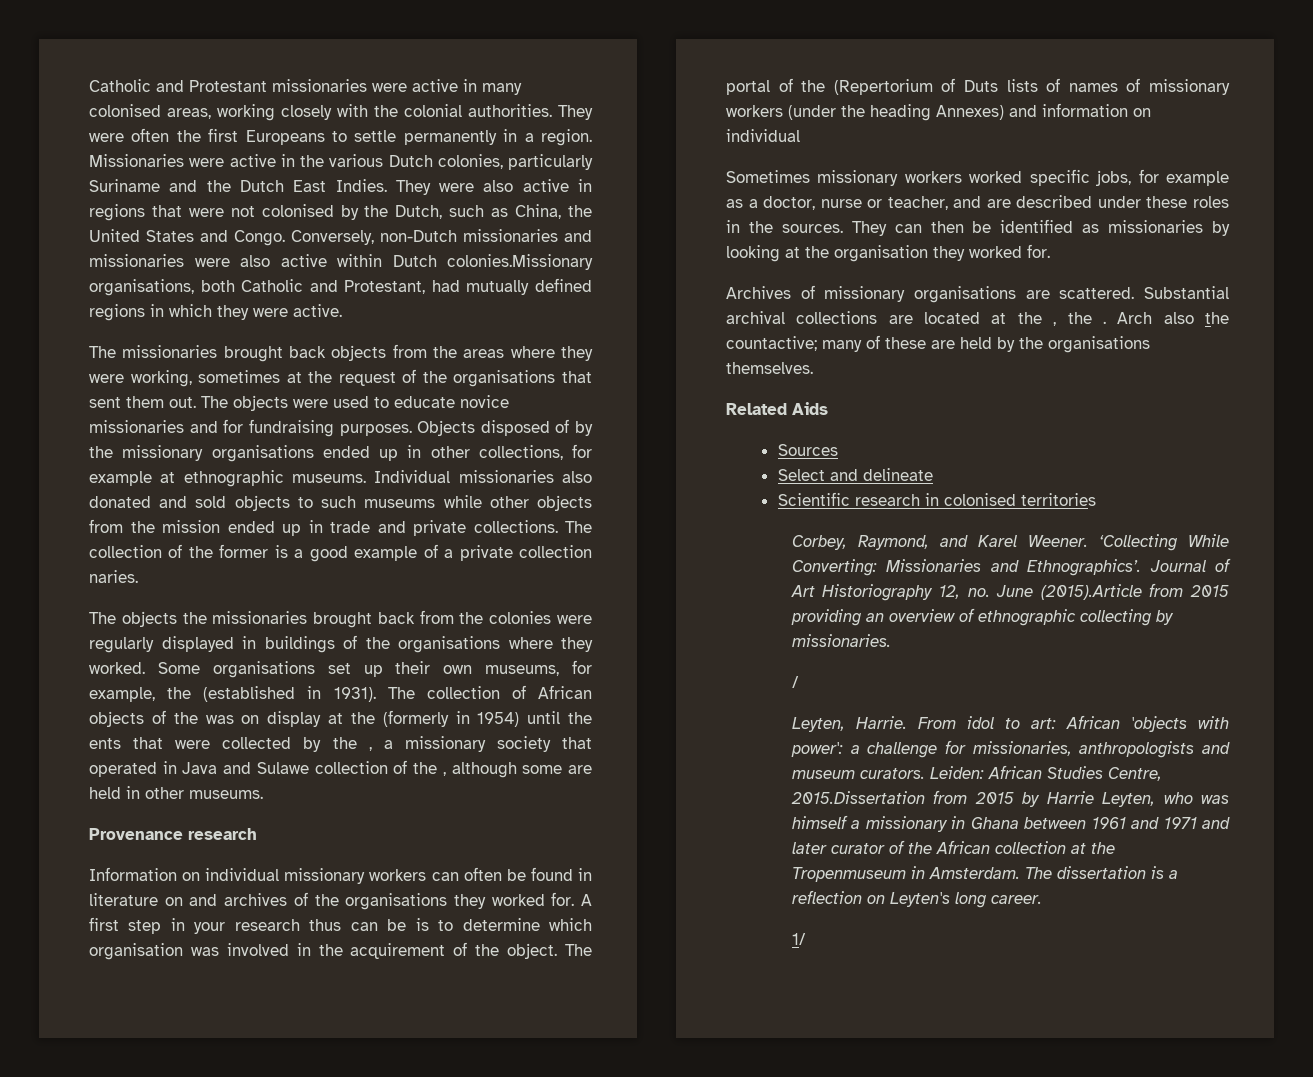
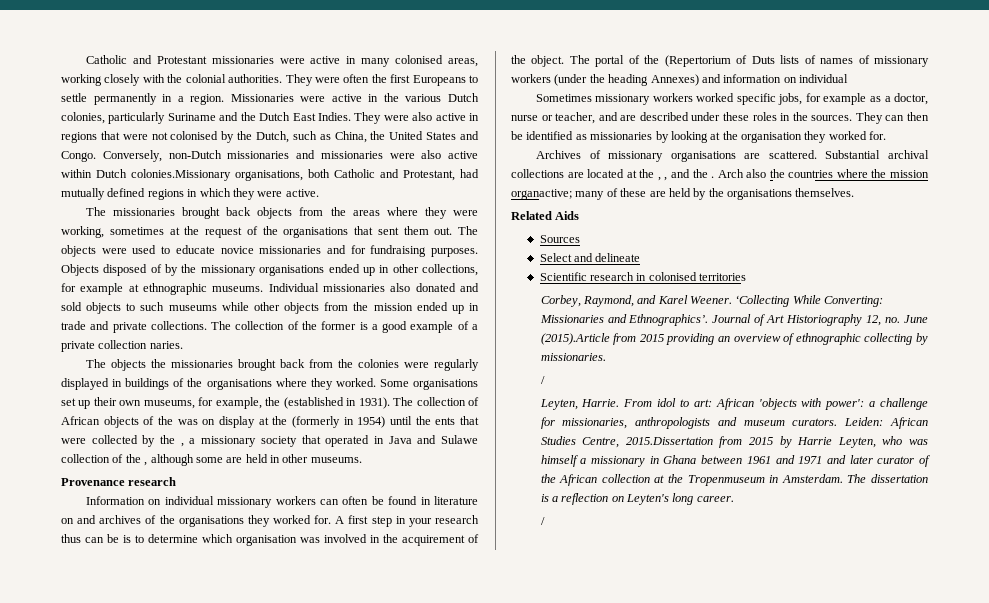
(1057, 324) none -> [664,169,690,181] , and
[726,336,817,351] countactive; -> [788,169,929,178] [511,189,572,200] countries where the mission organactive;
[791,933,806,945] 1/ -> [540,517,545,525] /

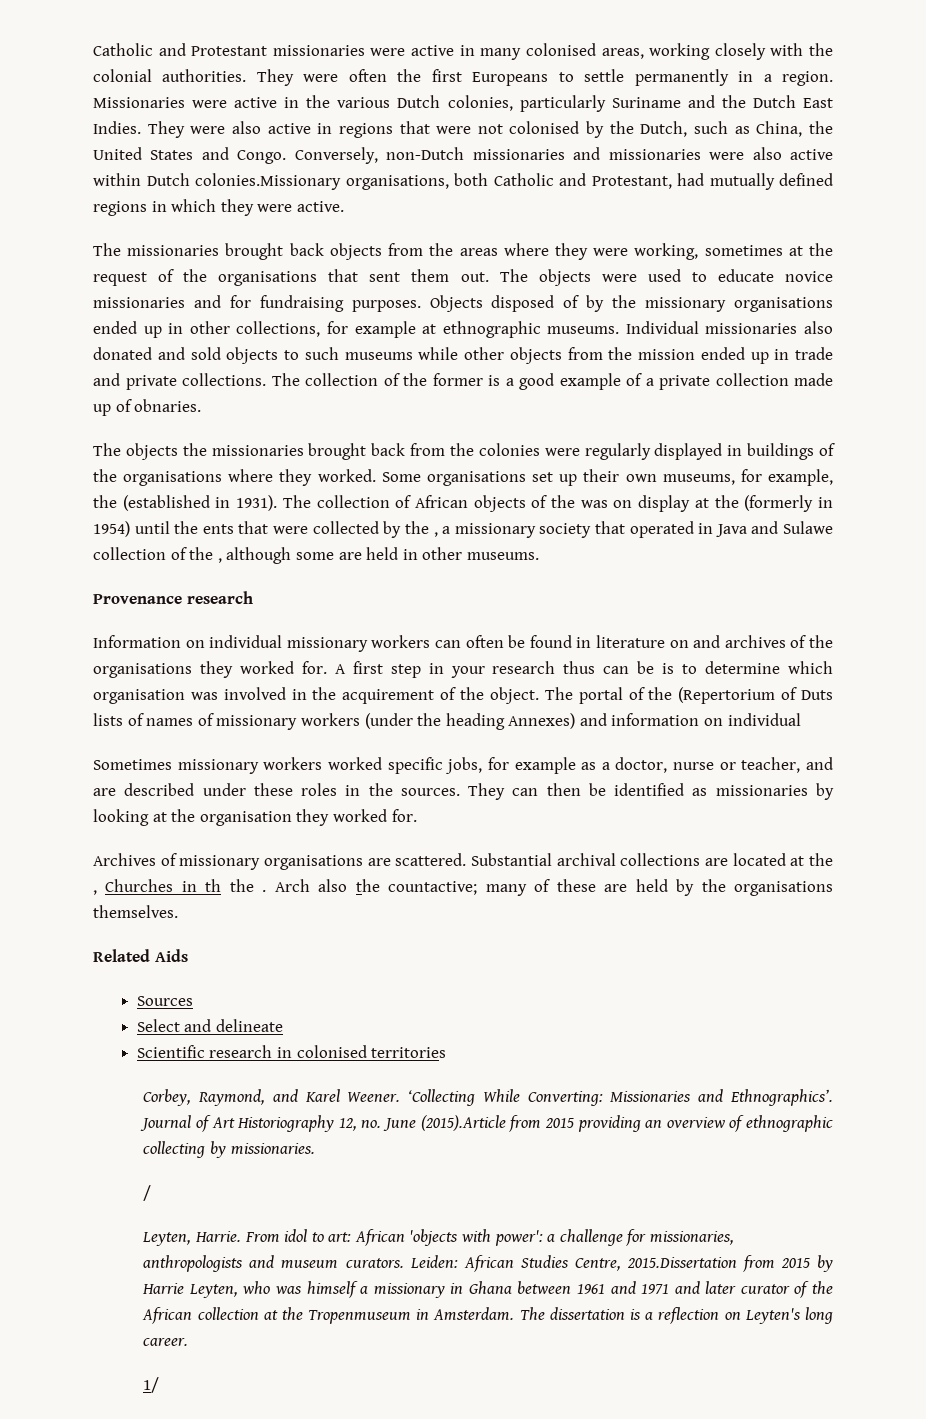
[149,341,183,349] naries. -> [794,373,833,386] [93,399,202,416] made up of obnaries.
[664,169,690,181] , and -> [105,879,222,892] Churches in th
[788,169,929,178] [511,189,572,200] countries where the mission organactive; -> [388,881,478,895] countactive;
[540,517,545,525] / -> [143,1377,160,1393] 1/

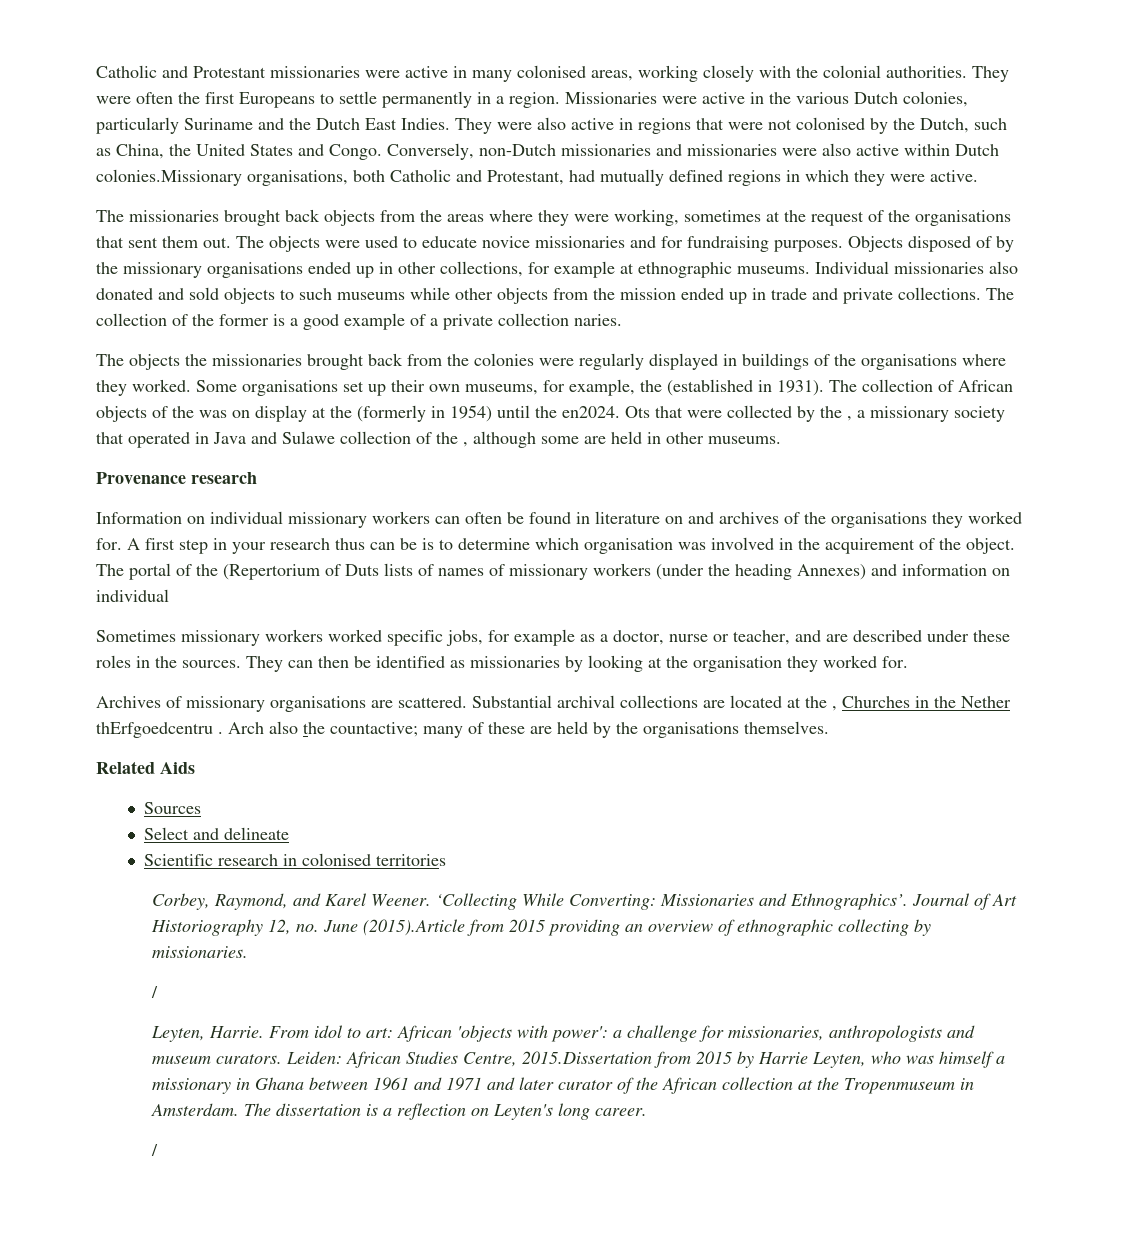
[794,373,833,386] [93,399,202,416] made up of obnaries. -> [574,314,622,326] naries.
[202,524,234,534] ents -> [562,406,650,418] en2024. Ots
[205,879,254,892] th the -> [934,696,1011,708] [96,722,213,738] the Nether thErfgoedcentru
[143,1377,160,1393] 1/ -> [150,1144,158,1156] /

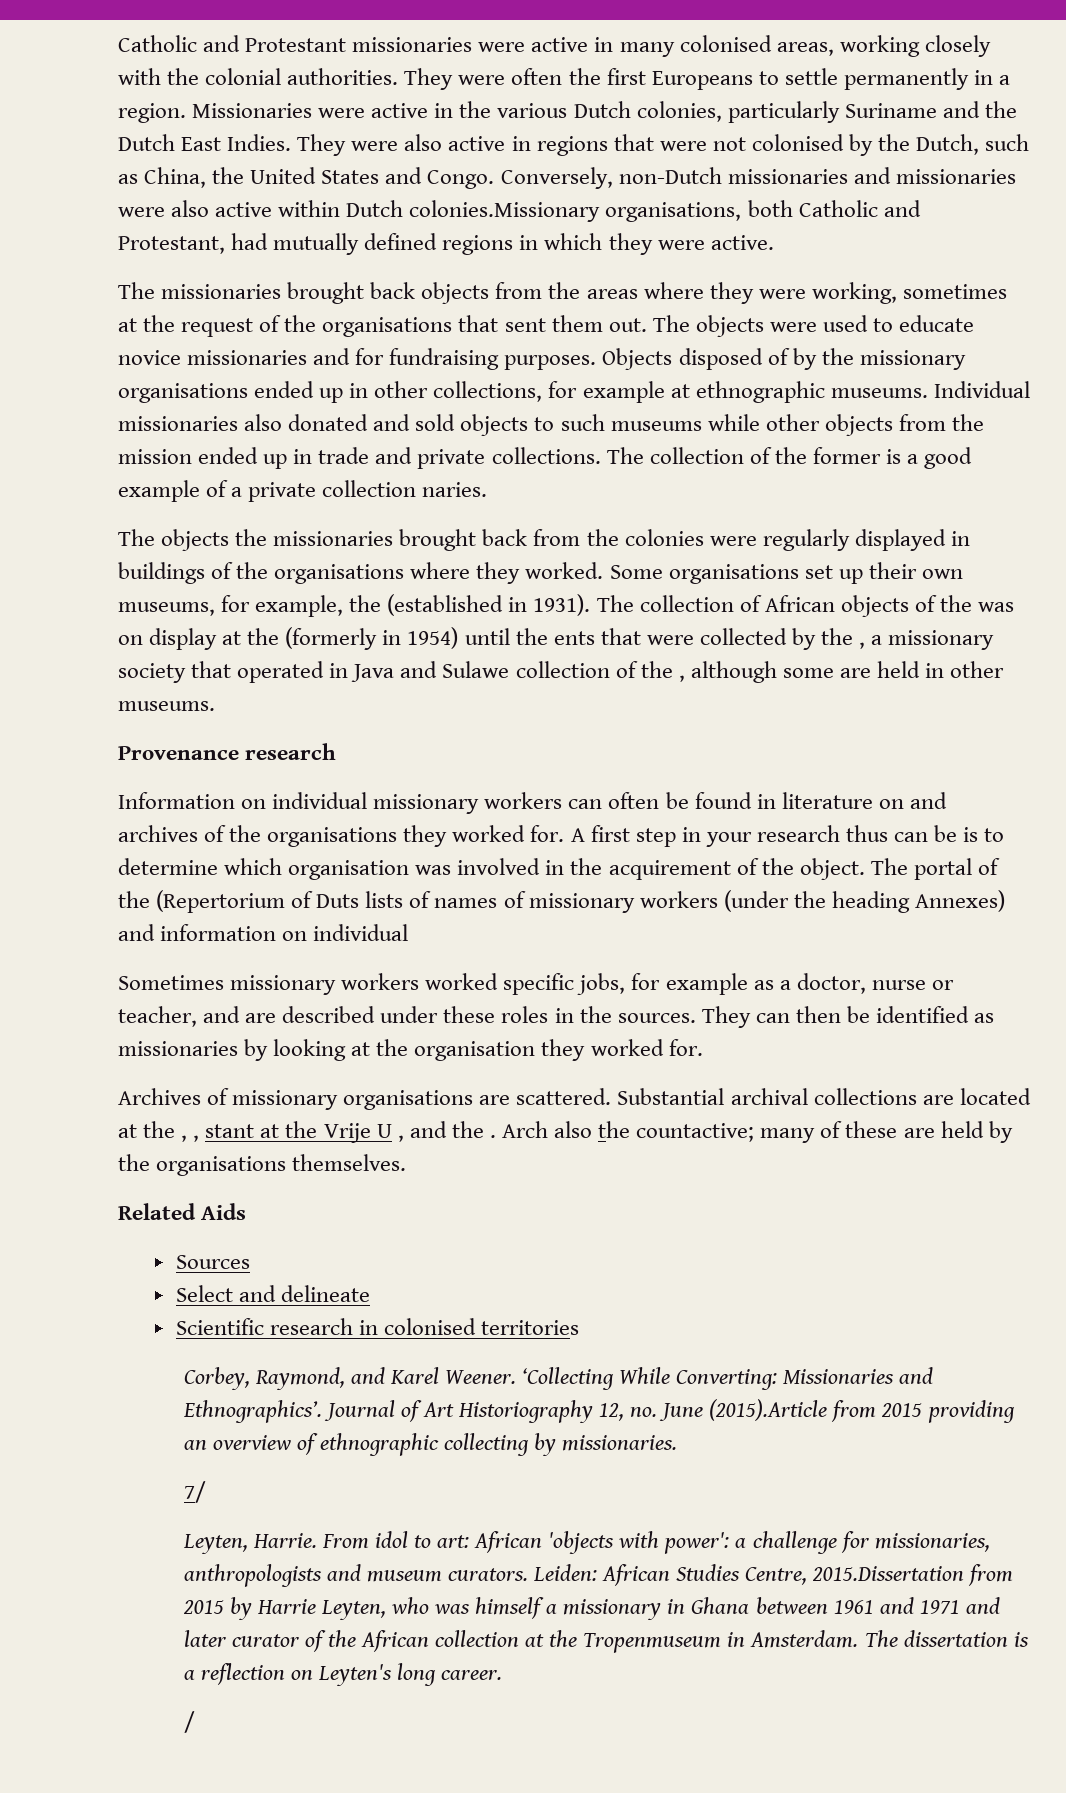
[562,406,650,418] en2024. Ots -> [553,631,595,645] ents
[842,696,1011,708] [96,722,213,738] Churches in the Nether thErfgoedcentru -> [193,1121,484,1143] , stant at the Vrije U , and the
[150,986,158,998] / -> [183,1481,206,1503] 7/

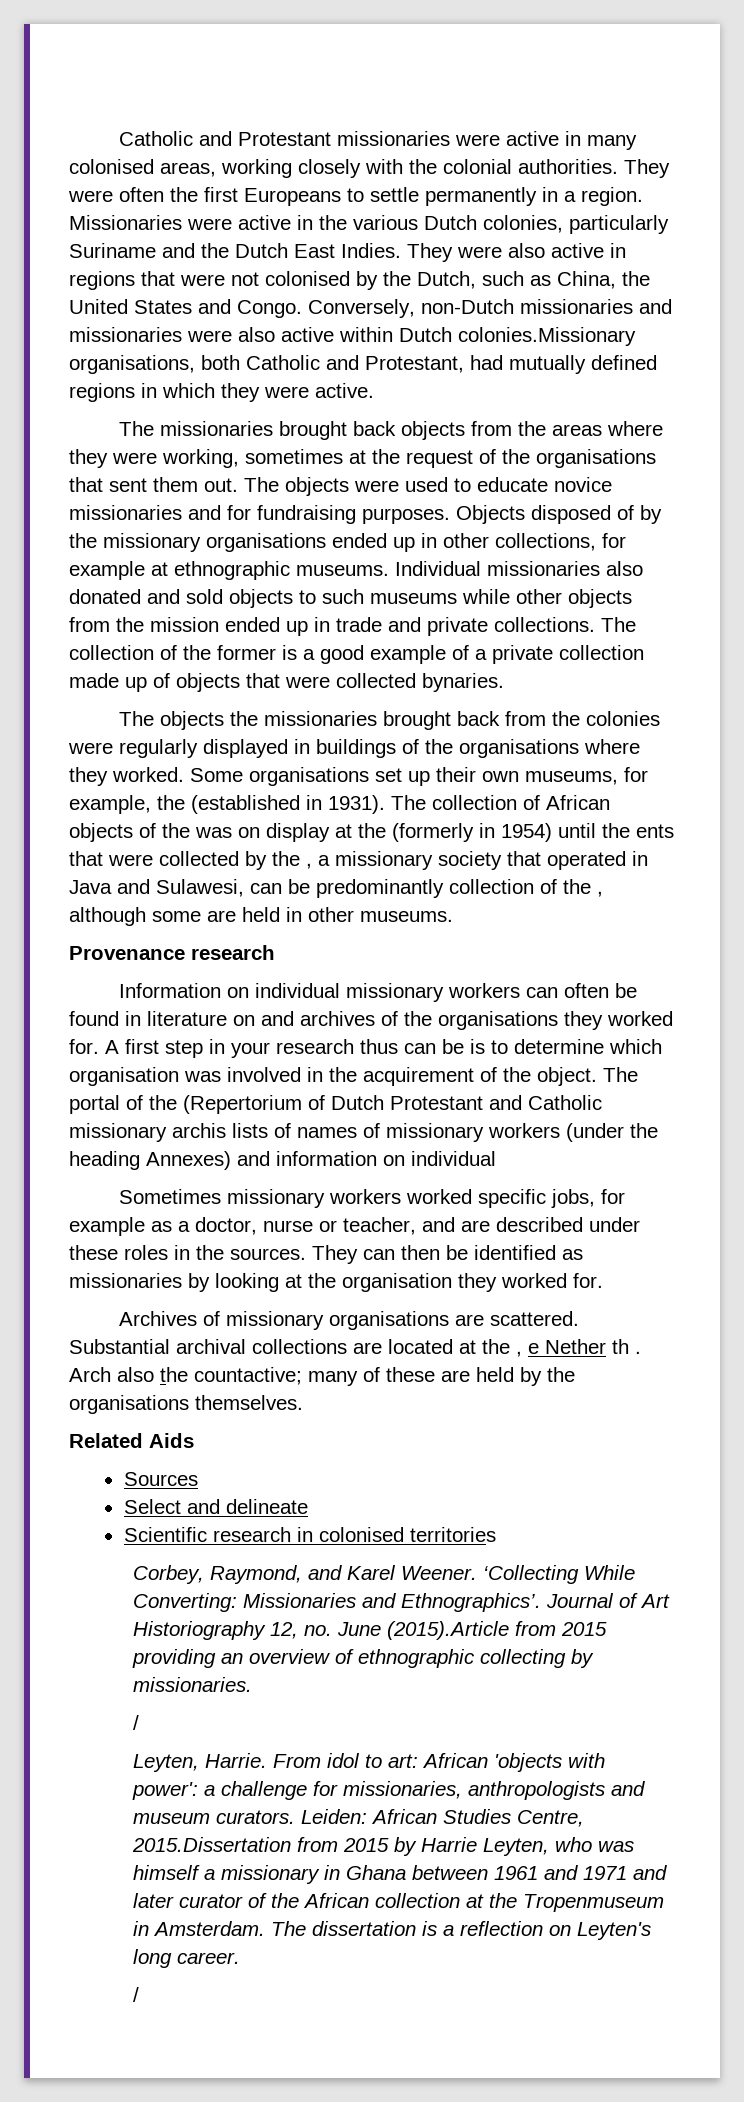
[422,482,488,497] naries. -> [69,673,504,692] made up of objects that were collected bynaries.
[442,661,510,678] Sulawe -> [156,879,444,898] Sulawesi, can be predominantly
[316,894,360,908] Duts -> [331,1095,602,1110] [69,1123,226,1142] Dutch Protestant and Catholic missionary archis
[193,1121,484,1143] , stant at the Vrije U , and the -> [528,1339,629,1354] e Nether th
[183,1481,206,1503] 7/ -> [133,1715,140,1730] /

